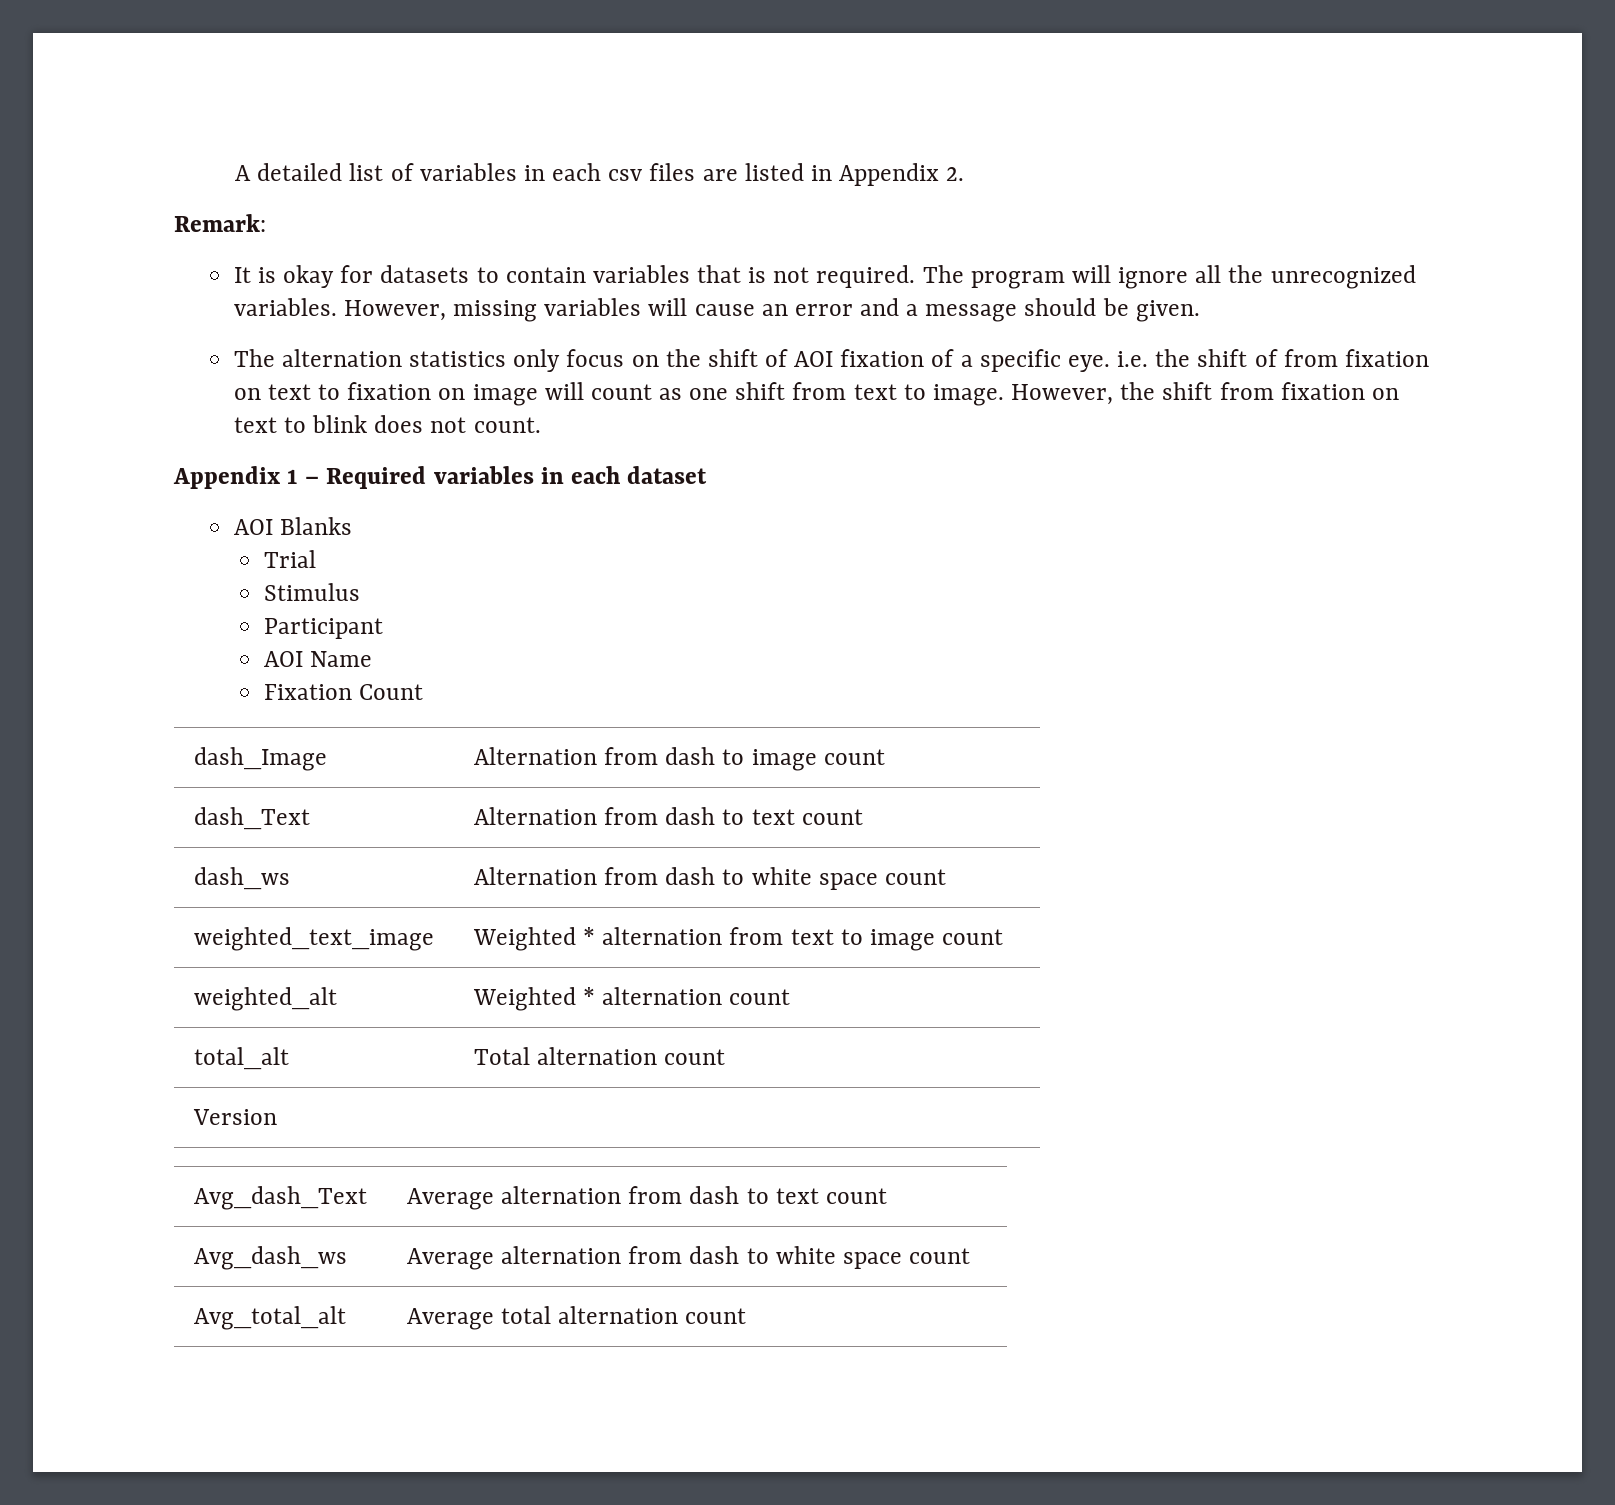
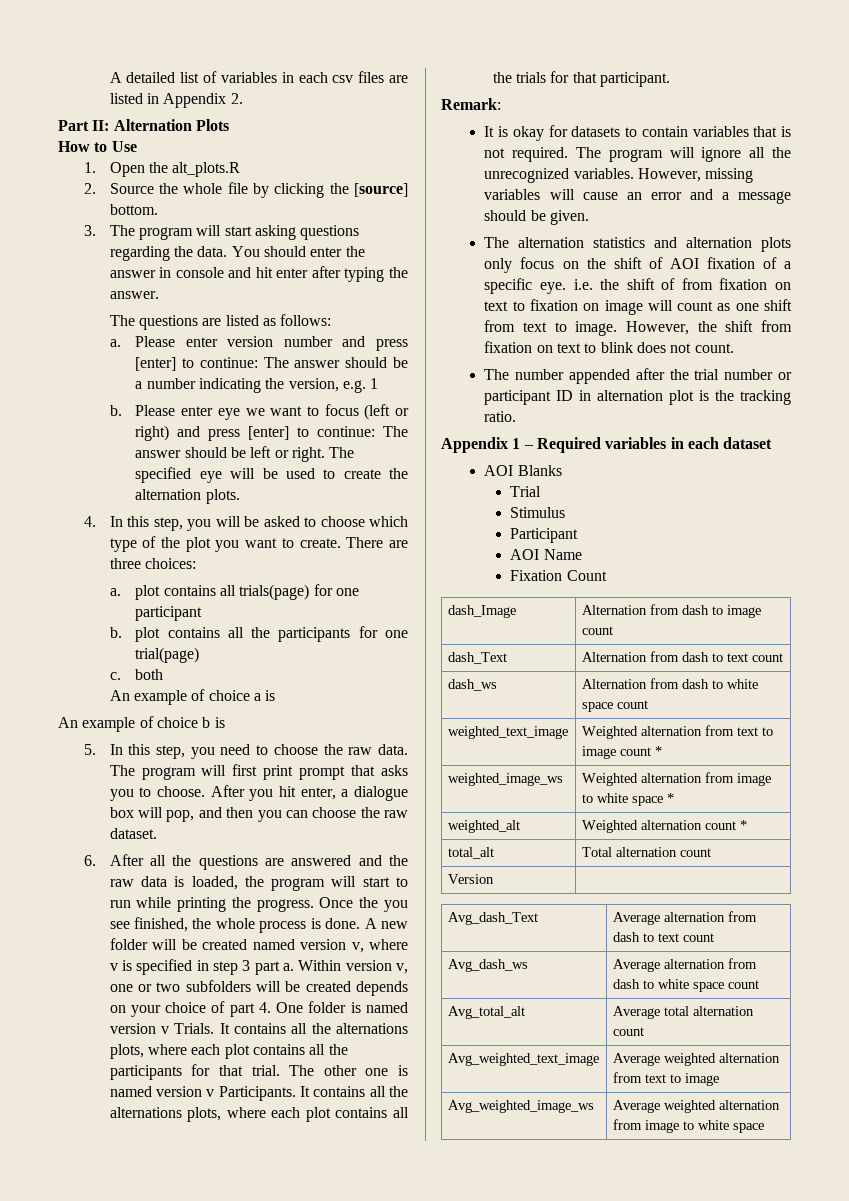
(965, 174) none -> [58,119,229,131] [58,141,137,152] [83,162,241,177] [83,182,408,198] [109,204,158,215] [83,225,360,240] [109,246,365,261] [109,266,408,282] [109,291,159,299] [109,314,332,330] [109,336,409,351] [135,357,408,371] [135,378,379,393] [109,404,410,420] [135,425,408,441] [135,446,355,462] [135,467,408,483] [135,489,240,504] [83,516,408,531] [109,536,408,552] [109,558,196,569] [109,584,360,600] [135,606,203,621] [109,626,408,642] [135,647,200,663] [109,669,164,680] [109,689,276,705] [58,716,225,732] [83,744,408,759] [109,764,408,780] [109,785,408,801] [109,807,408,822] [109,828,157,839] [83,854,408,870] [109,876,408,891] [109,897,409,912] [109,917,408,933] [109,938,408,953] [109,959,409,975] [109,980,408,996] [109,1001,408,1017] [109,1023,408,1034] [109,1044,348,1059] [109,1064,408,1080] [109,1086,409,1101] [109,1107,409,1122] [492,71,670,87] // Part II: Alternation Plots // How to Use // 1. Open the alt_plots.R // 2. Source the whole file by clicking the [source] bottom. // 3. The program will start asking questions regarding the data. You should enter the answer in console and hit enter after typing the answer. // The questions are listed as follows: // a. Please enter version number and press [enter] to continue: The answer should be a number indicating the version, e.g. 1 // b. Please enter eye we want to focus (left or right) and press [enter] to continue: The answer should be left or right. The specified eye will be used to create the alternation plots. // 4. In this step, you will be asked to choose which type of the plot you want to create. There are three choices: // a. plot contains all trials(page) for one participant // b. plot contains all the participants for one trial(page) // c. both // An example of choice a is // An example of choice b is // 5. In this step, you need to choose the raw data. The program will first print prompt that asks you to choose. After you hit enter, a dialogue box will pop, and then you can choose the raw dataset. // 6. After all the questions are answered and the raw data is loaded, the program will start to run while printing the progress. Once the you see finished, the whole process is done. A new folder will be created named version v, where v is specified in step 3 part a. Within version v, one or two subfolders will be created depends on your choice of part 4. One folder is named version v Trials. It contains all the alternations plots, where each plot contains all the participants for that trial. The other one is named version v Participants. It contains all the alternations plots, where each plot contains all the trials for that participant.
(507, 359) none -> [654,237,791,252] and alternation plots
(541, 425) none -> [484,368,792,384] [484,390,791,405] [484,411,517,422] // The number appended after the trial number or participant ID in alternation plot is the tracking ratio.
[583,927,596,945] * -> (638, 732) none
(1004, 937) none -> [654,746,662,756] [447,773,563,786] [581,772,771,786] [581,793,674,806] * // weighted_image_ws | Weighted alternation from image to white space *
[583,987,791,1005] * alternation count -> [640,820,747,830] alternation count *
(747, 1316) none -> [447,1053,599,1066] [612,1053,780,1066] [612,1072,719,1086] [447,1100,594,1113] [612,1100,780,1113] [612,1119,764,1133] // Avg_weighted_text_image | Average weighted alternation from text to image // Avg_weighted_image_ws | Average weighted alternation from image to white space

